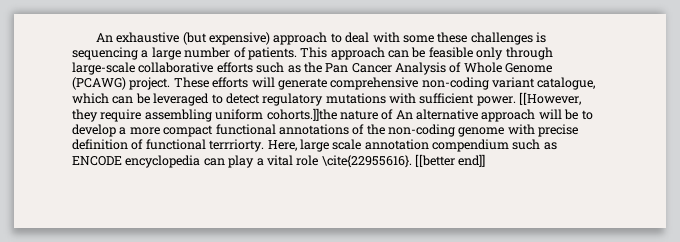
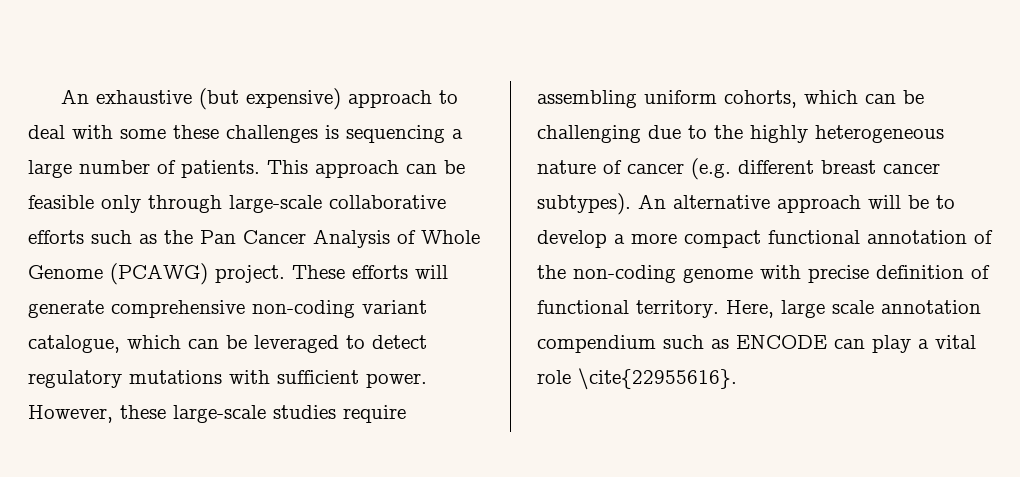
[519,92,582,105] [72,108,394,122] [[However, they require assembling uniform cohorts.]]the nature of -> [28,405,406,423] [537,90,924,108] [537,125,944,143] [537,158,940,180] [537,193,631,215] However, these large-scale studies require assembling uniform cohorts, which can be challenging due to the highly heterogeneous nature of cancer (e.g. different breast cancer subtypes).
[278,124,349,135] annotations -> [867,230,967,244] annotation
[209,139,265,152] terrriorty. -> [636,300,719,318] territory.
[125,155,201,168] encyclopedia -> (827, 342) none
[415,154,486,167] [[better end]] -> (737, 379) none

